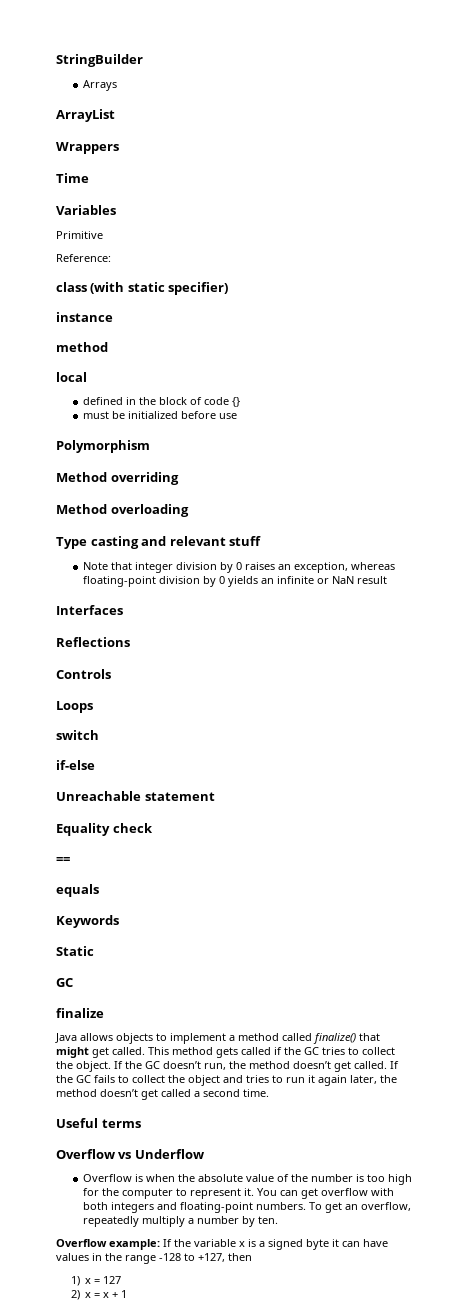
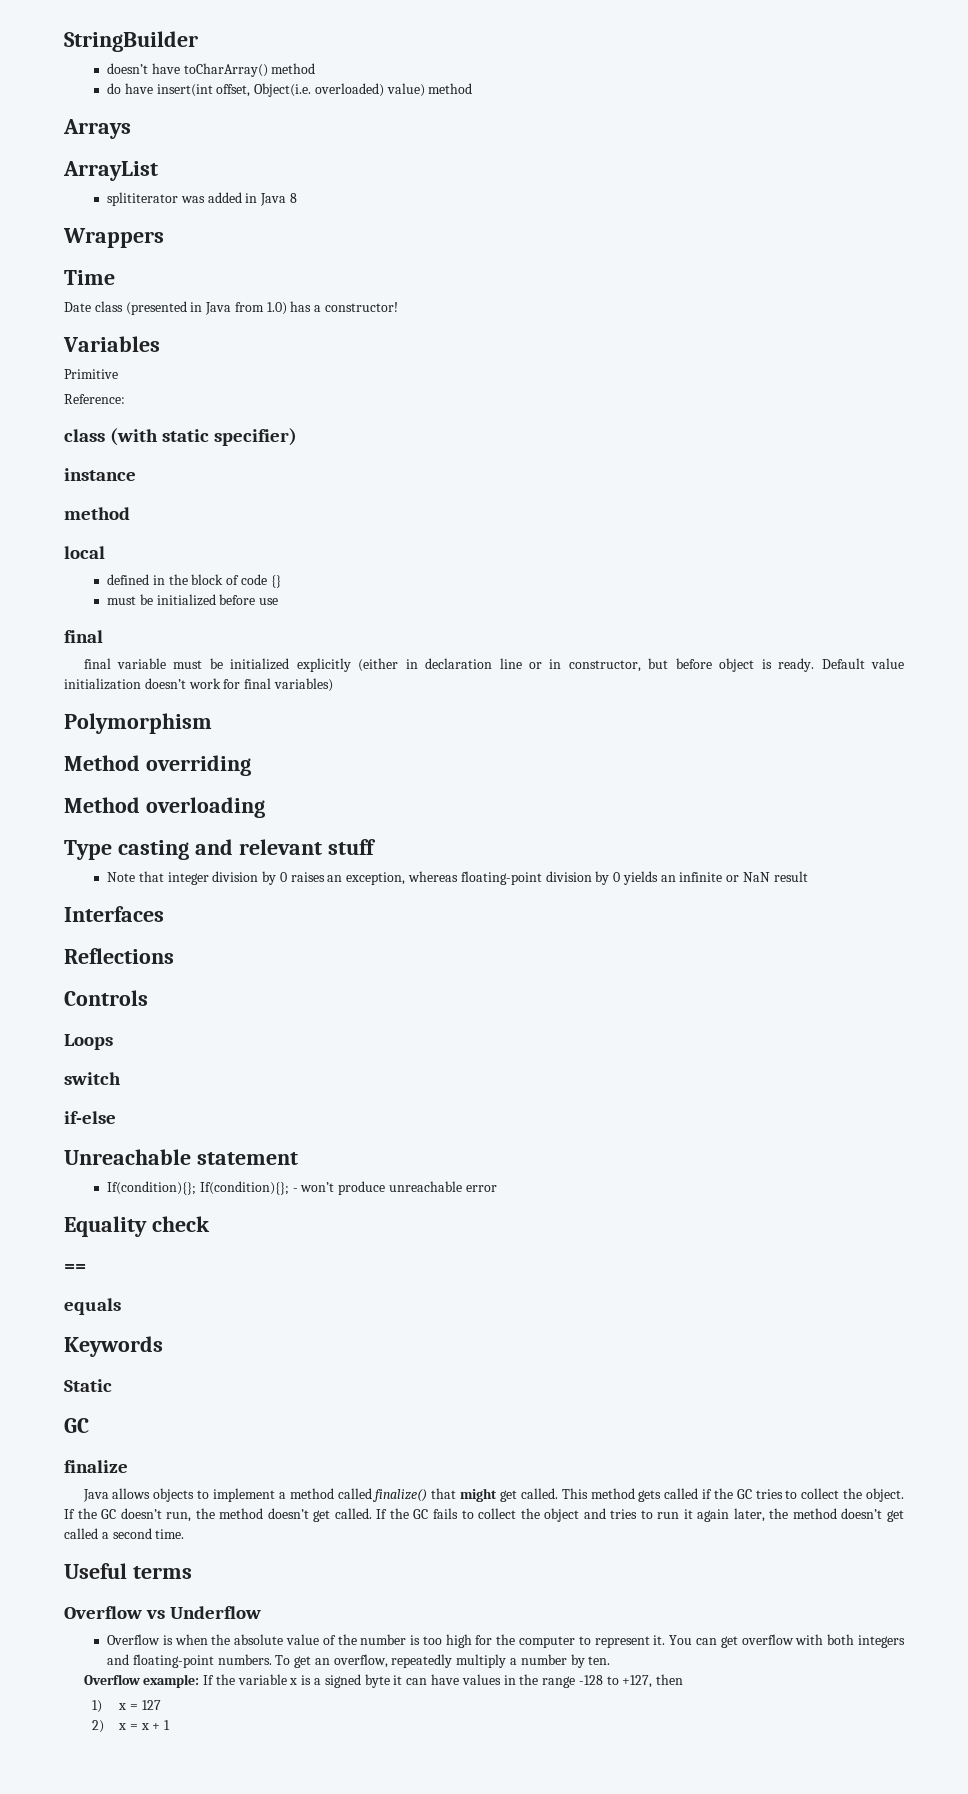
[82,80,117,91] [56,109,115,122] [56,142,119,154] [56,173,89,183] Arrays // ArrayList // Wrappers // Time -> [106,63,316,77] [106,83,473,97] [63,119,131,139] [63,161,158,181] [106,192,297,206] [63,228,164,248] [64,270,115,285] [64,301,399,315] doesn’t have toCharArray() method // do have insert(int offset, Object(i.e. overloaded) value) method // Arrays // ArrayList // splititerator was added in Java 8 // Wrappers // Time // Date class (presented in Java from 1.0) has a constructor!
(237, 416) none -> [64,630,103,643] [83,658,905,672] [64,678,333,692] // final // final variable must be initialized explicitly (either in declaration line or in constructor, but before object is ready. Default value initialization doesn’t work for final variables)
(215, 796) none -> [106,1181,497,1195] // If(condition){}; If(condition){}; - won’t produce unreachable error

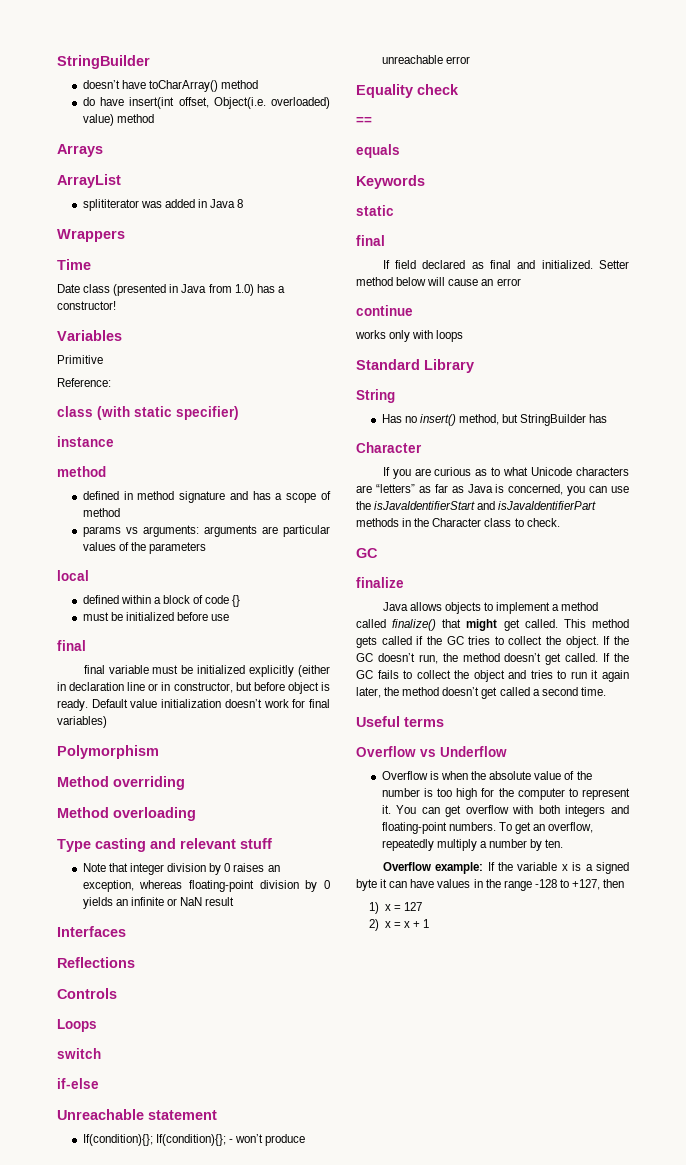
(130, 513) none -> [82,491,332,503] [82,508,120,517] [82,525,330,537] [82,542,207,554] // defined in method signature and has a scope of method // params vs arguments: arguments are particular values of the parameters
[152,574,188,585] in the -> [120,595,161,604] within a
[64,1379,112,1392] Static -> [356,205,394,216] [356,235,385,246] [382,260,629,269] [356,277,521,286] [356,305,413,316] [355,330,464,342] [356,359,474,373] [356,389,395,403] [381,414,608,426] [356,442,422,453] [382,467,629,479] [356,484,629,496] [356,501,597,510] [356,518,560,527] static // final // If field declared as final and initialized. Setter method below will cause an error // continue // works only with loops // Standard Library // String // Has no insert() method, but StringBuilder has // Character // If you are curious as to what Unicode characters are “letters” as far as Java is concerned, you can use the isJavaIdentifierStart and isJavaIdentifierPart methods in the Character class to check.

